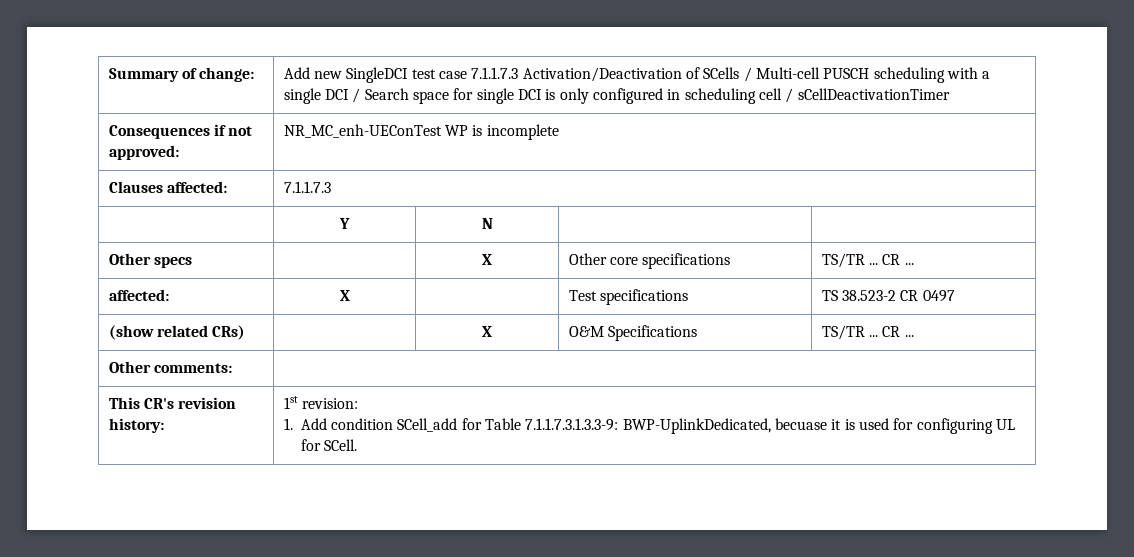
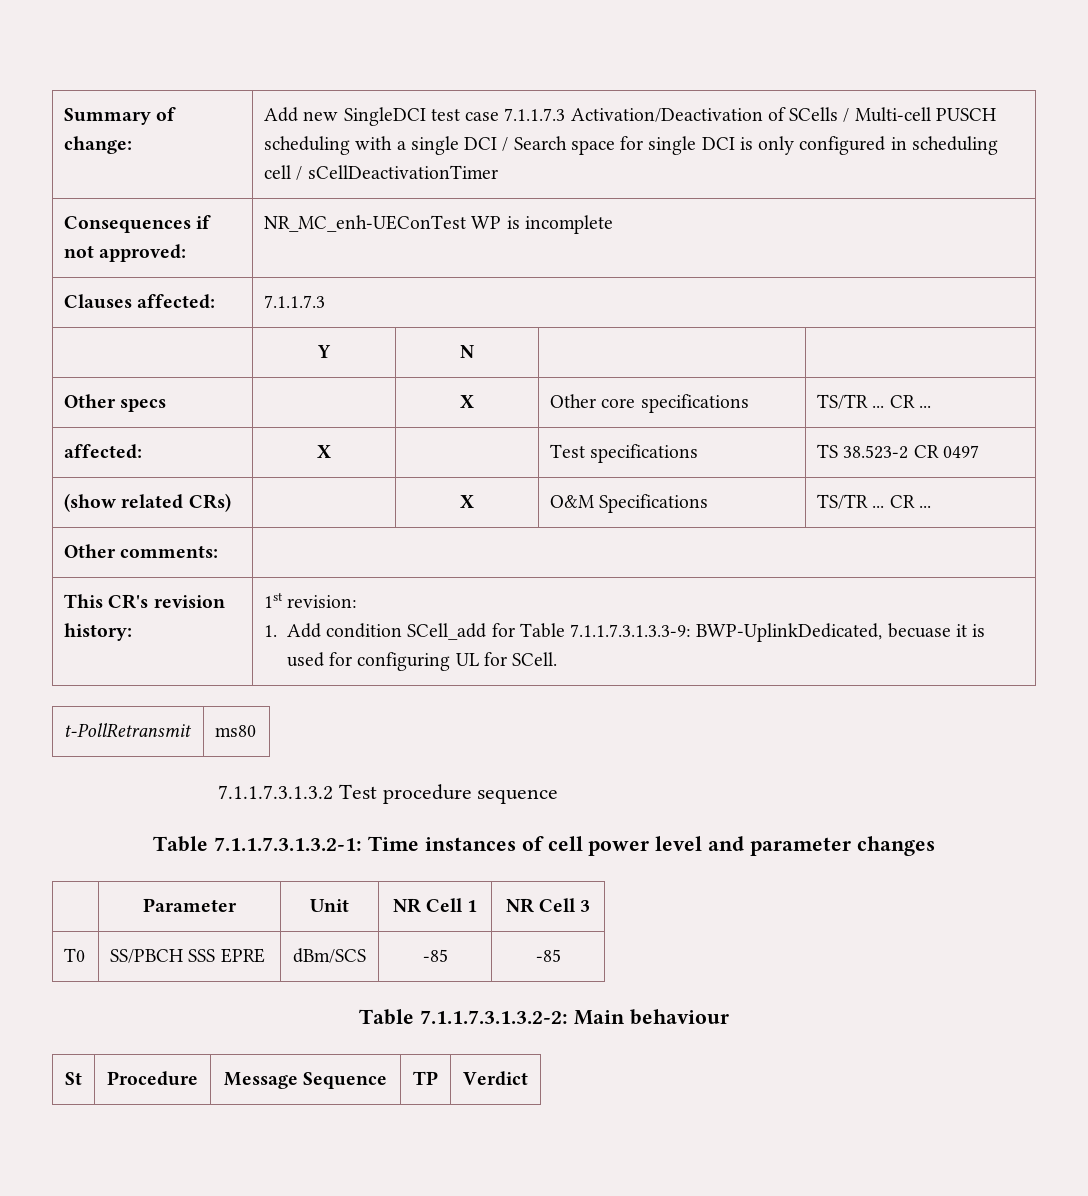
(358, 445) none -> [64,723,193,737] [215,725,257,737] [217,784,559,804] [153,836,935,856] [143,898,237,912] [310,899,349,912] [392,898,478,913] [505,898,591,913] [64,948,86,962] [110,948,265,963] [293,948,366,963] [422,949,448,962] [535,949,561,962] [359,1009,729,1025] [65,1072,82,1085] [107,1071,198,1086] [223,1072,388,1089] [413,1071,438,1085] [462,1071,528,1086] // t-PollRetransmit | ms80 // 7.1.1.7.3.1.3.2 Test procedure sequence // Table 7.1.1.7.3.1.3.2-1: Time instances of cell power level and parameter changes // | Parameter | Unit | NR Cell 1 | NR Cell 3 // T0 | SS/PBCH SSS EPRE | dBm/SCS | -85 | -85 // Table 7.1.1.7.3.1.3.2-2: Main behaviour // St | Procedure | Message Sequence | TP | Verdict

